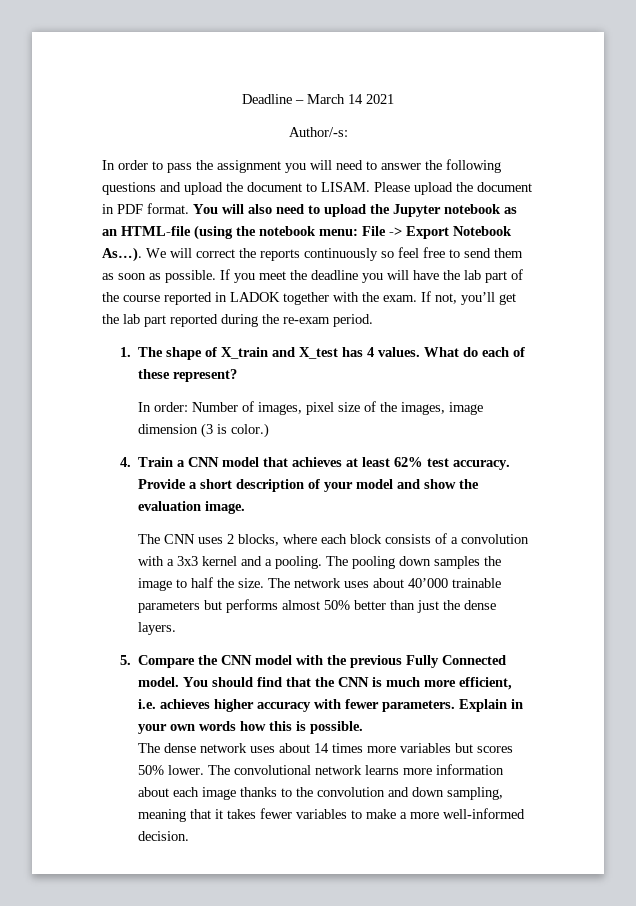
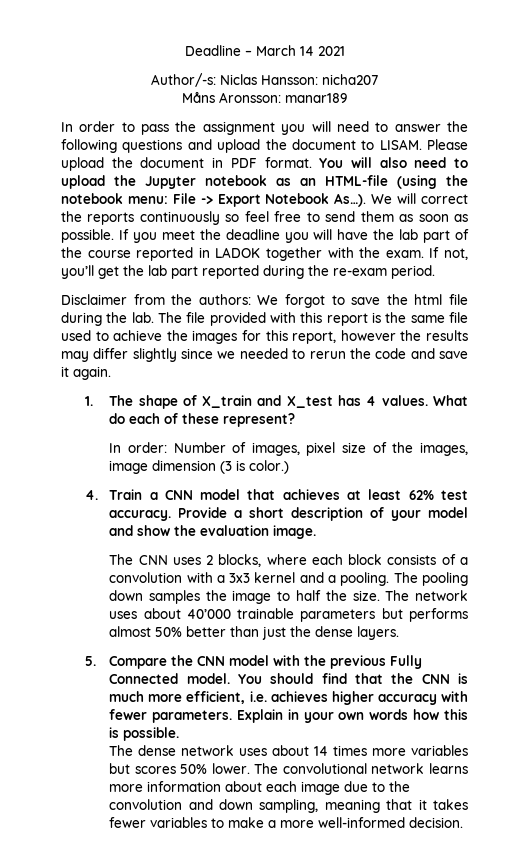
(348, 132) none -> [220,74,378,85] [182,91,347,103] Niclas Hansson: nicha207 // Måns Aronsson: manar189
(373, 320) none -> [61,294,469,308] [61,312,468,326] [61,330,469,344] [61,348,469,362] [61,366,111,380] // Disclaimer from the authors: We forgot to save the html file during the lab. The file provided with this report is the same file used to achieve the images for this report, however the results may differ slightly since we needed to rerun the code and save it again.
[239,787,277,797] thanks -> [344,781,369,792] due

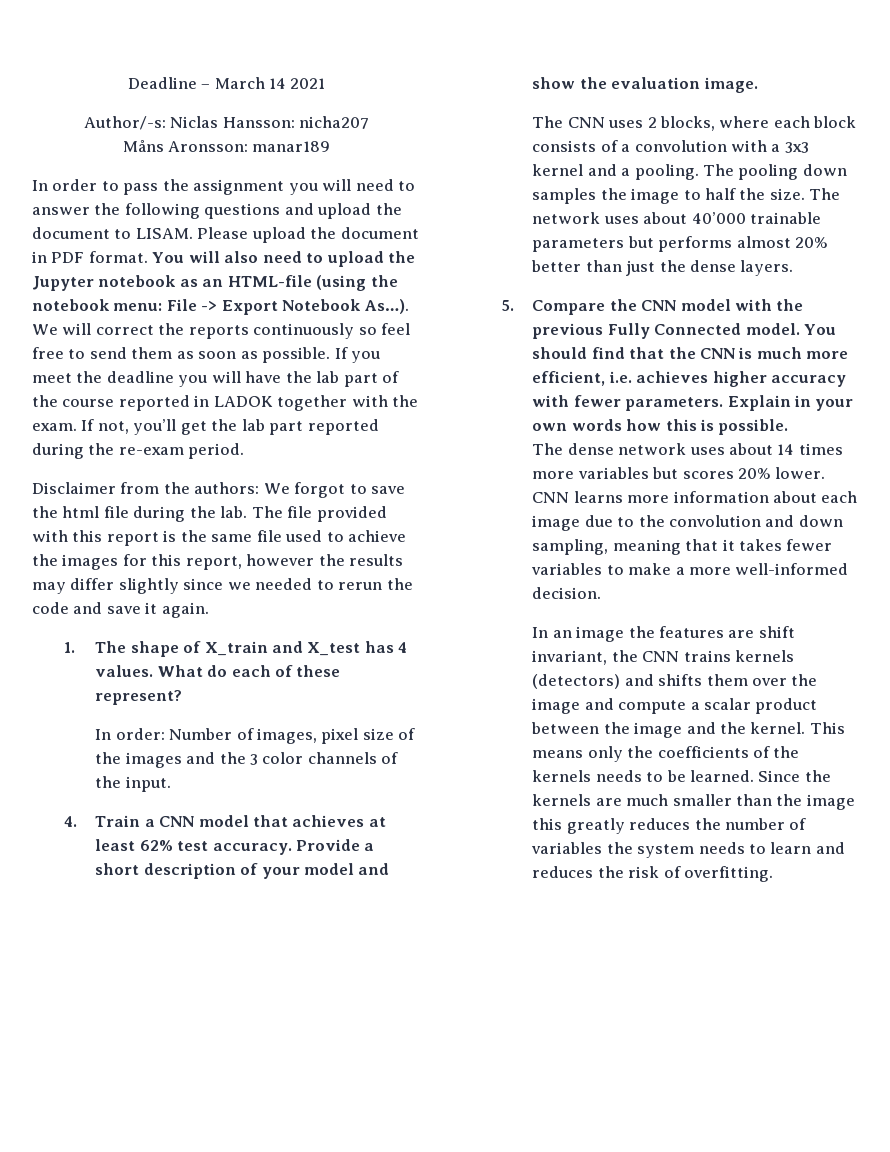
[420,442,469,456] [109,460,290,474] images, image dimension (3 is color.) -> [125,752,399,768] [95,776,171,792] images and the 3 color channels of the input.
[155,627,183,637] 50% -> [795,237,829,248] 20%
[180,763,425,774] 50% lower. The convolutional network -> [738,467,826,479] [532,492,570,503] 20% lower. CNN
(464, 822) none -> [532,626,795,642] [532,650,795,665] [532,674,818,689] [532,698,818,714] [531,722,845,738] [532,746,800,762] [532,770,831,782] [532,794,855,810] [532,818,807,834] [531,842,845,858] [532,866,774,882] // In an image the features are shift invariant, the CNN trains kernels (detectors) and shifts them over the image and compute a scalar product between the image and the kernel. This means only the coefficients of the kernels needs to be learned. Since the kernels are much smaller than the image this greatly reduces the number of variables the system needs to learn and reduces the risk of overfitting.

